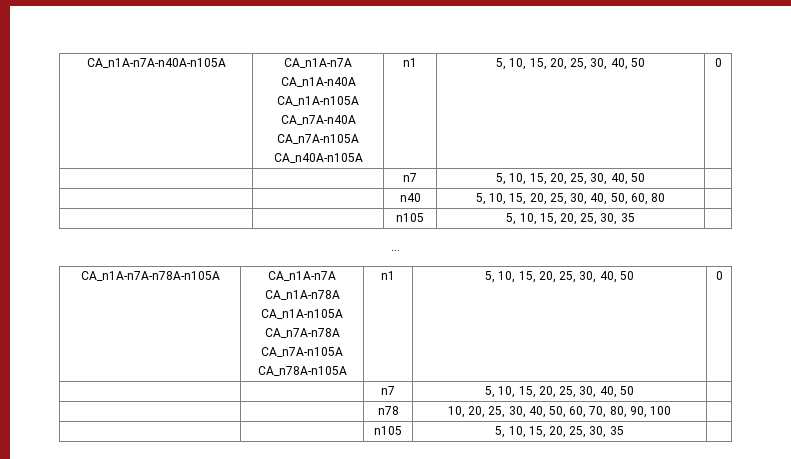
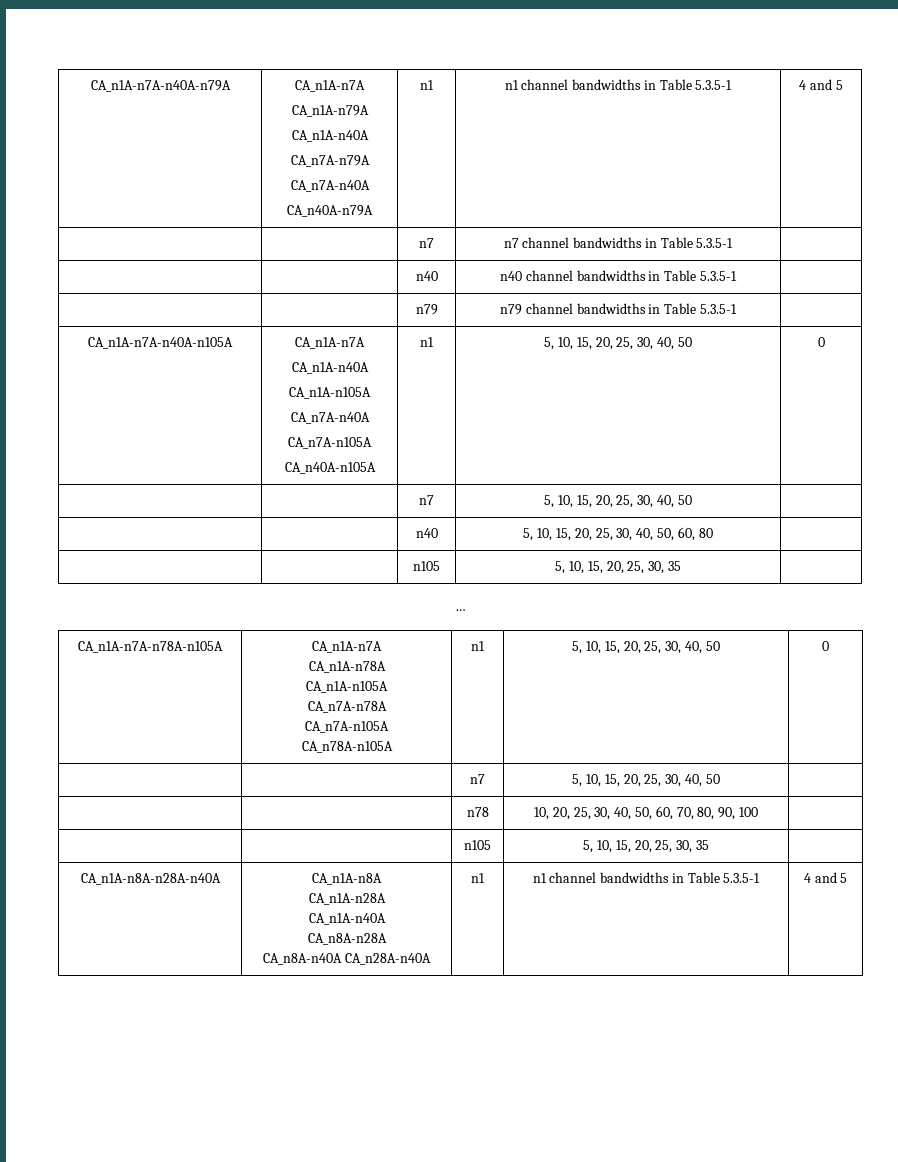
(86, 63) none -> [90,80,231,92] [295,80,365,92] [291,105,369,117] [291,130,369,142] [290,155,370,167] [290,180,370,192] [287,205,373,217] [420,80,434,90] [504,79,733,90] [799,79,843,90] [419,238,434,248] [503,237,734,248] [415,271,438,281] [500,270,737,281] [415,304,438,315] [500,303,737,315] CA_n1A-n7A-n40A-n79A | CA_n1A-n7A // CA_n1A-n79A // CA_n1A-n40A // CA_n7A-n79A // CA_n7A-n40A // CA_n40A-n79A | n1 | n1 channel bandwidths in Table 5.3.5-1 | 4 and 5 // | | n7 | n7 channel bandwidths in Table 5.3.5-1 | // | | n40 | n40 channel bandwidths in Table 5.3.5-1 | // | | n79 | n79 channel bandwidths in Table 5.3.5-1 | //
(624, 430) none -> [80,873,221,885] [312,873,382,885] [308,893,386,905] [308,913,386,925] [307,933,387,945] [263,953,431,965] [471,873,485,883] [532,872,761,883] [803,872,848,883] // CA_n1A-n8A-n28A-n40A | CA_n1A-n8A // CA_n1A-n28A // CA_n1A-n40A // CA_n8A-n28A // CA_n8A-n40A CA_n28A-n40A | n1 | n1 channel bandwidths in Table 5.3.5-1 | 4 and 5

